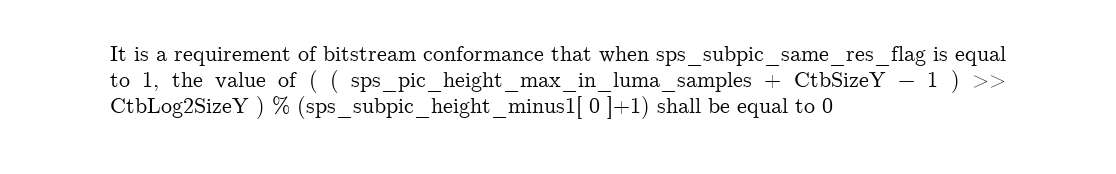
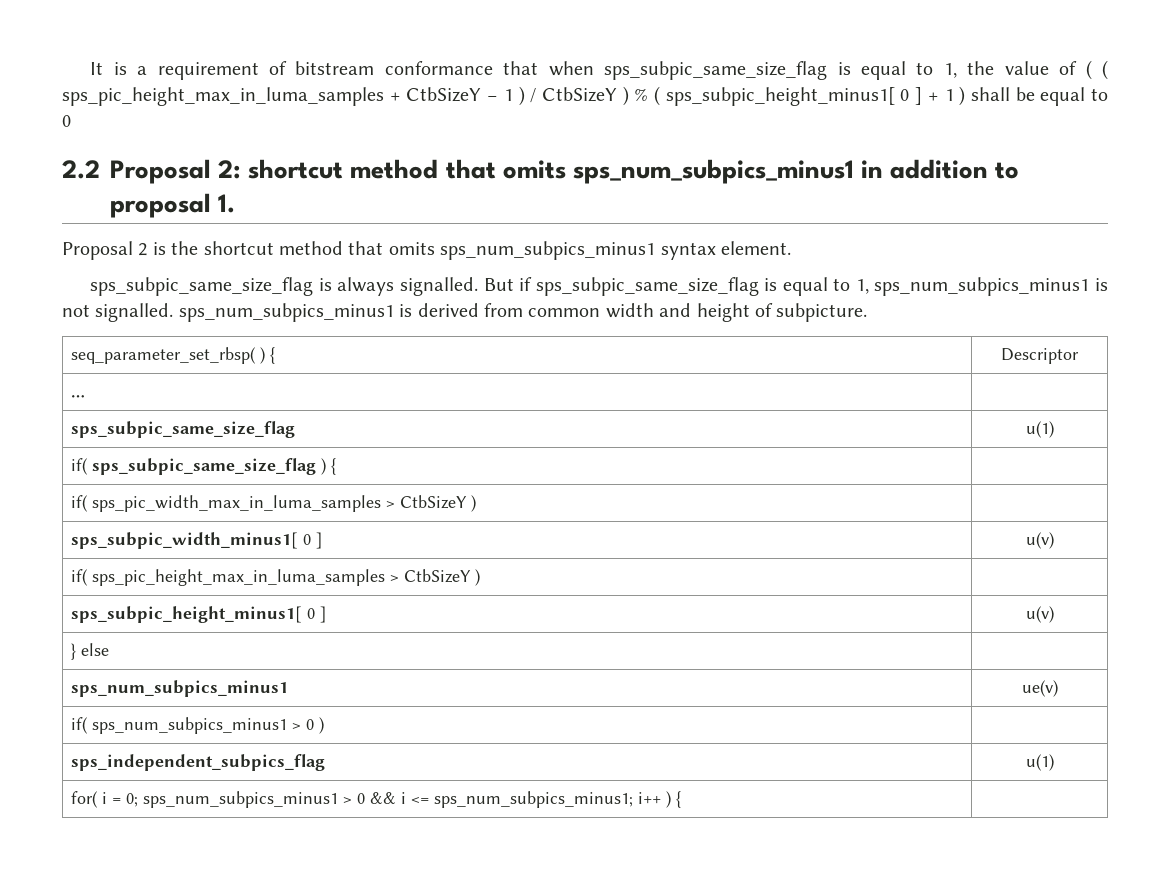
[656,46,926,66] sps_subpic_same_res_flag -> [604,61,828,80] sps_subpic_same_size_flag
[971,75,1006,88] [110,96,650,119] >> CtbLog2SizeY ) % (sps_subpic_height_minus1[ 0 ]+1) -> [530,86,966,106] / CtbSizeY ) % ( sps_subpic_height_minus1[ 0 ] + 1 )
(833, 105) none -> [62,159,1020,184] [110,193,236,218] [62,241,791,260] [90,277,1109,296] [62,303,868,322] [71,347,276,364] [1001,348,1079,364] [71,395,86,398] [71,421,296,438] [1025,421,1054,438] [71,458,337,475] [71,495,477,512] [71,532,324,549] [1025,532,1054,549] [71,569,481,586] [71,606,328,623] [1025,606,1054,623] [71,643,110,660] [71,680,289,697] [1021,680,1058,697] [71,717,325,734] [71,754,326,771] [1025,754,1054,771] [71,791,682,808] // 2.2 Proposal 2: shortcut method that omits sps_num_subpics_minus1 in addition to proposal 1. // Proposal 2 is the shortcut method that omits sps_num_subpics_minus1 syntax element. // sps_subpic_same_size_flag is always signalled. But if sps_subpic_same_size_flag is equal to 1, sps_num_subpics_minus1 is not signalled. sps_num_subpics_minus1 is derived from common width and height of subpicture. // seq_parameter_set_rbsp( ) { | Descriptor // … | // sps_subpic_same_size_flag | u(1) // if( sps_subpic_same_size_flag ) { | // if( sps_pic_width_max_in_luma_samples > CtbSizeY ) | // sps_subpic_width_minus1[ 0 ] | u(v) // if( sps_pic_height_max_in_luma_samples > CtbSizeY ) | // sps_subpic_height_minus1[ 0 ] | u(v) // } else | // sps_num_subpics_minus1 | ue(v) // if( sps_num_subpics_minus1 > 0 ) | // sps_independent_subpics_flag | u(1) // for( i = 0; sps_num_subpics_minus1 > 0 && i <= sps_num_subpics_minus1; i++ ) { |

